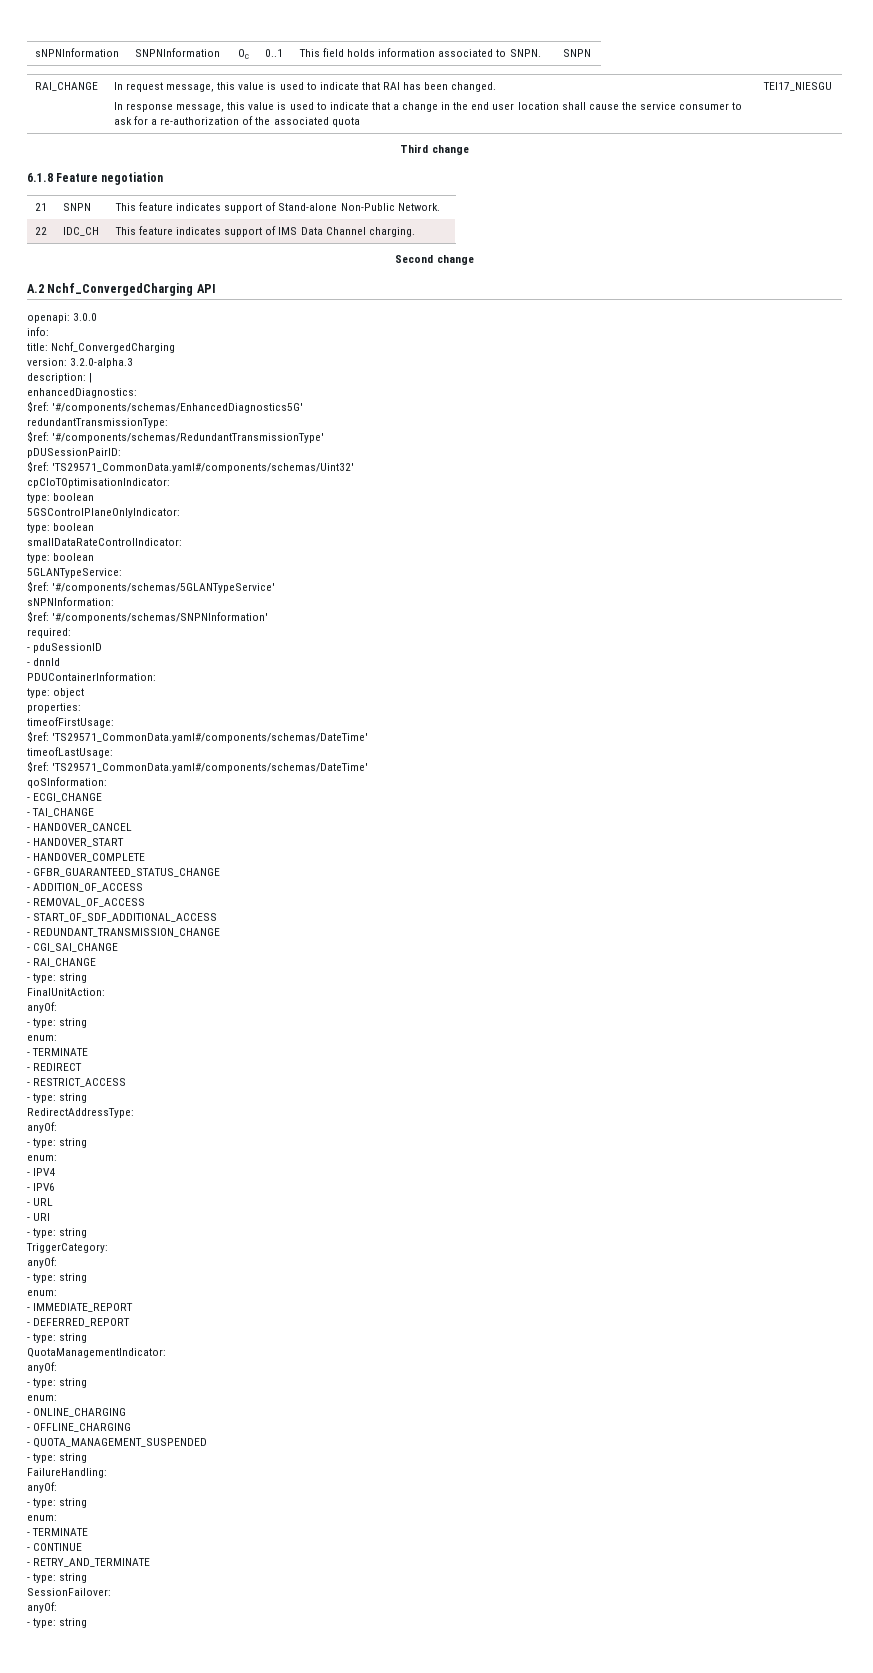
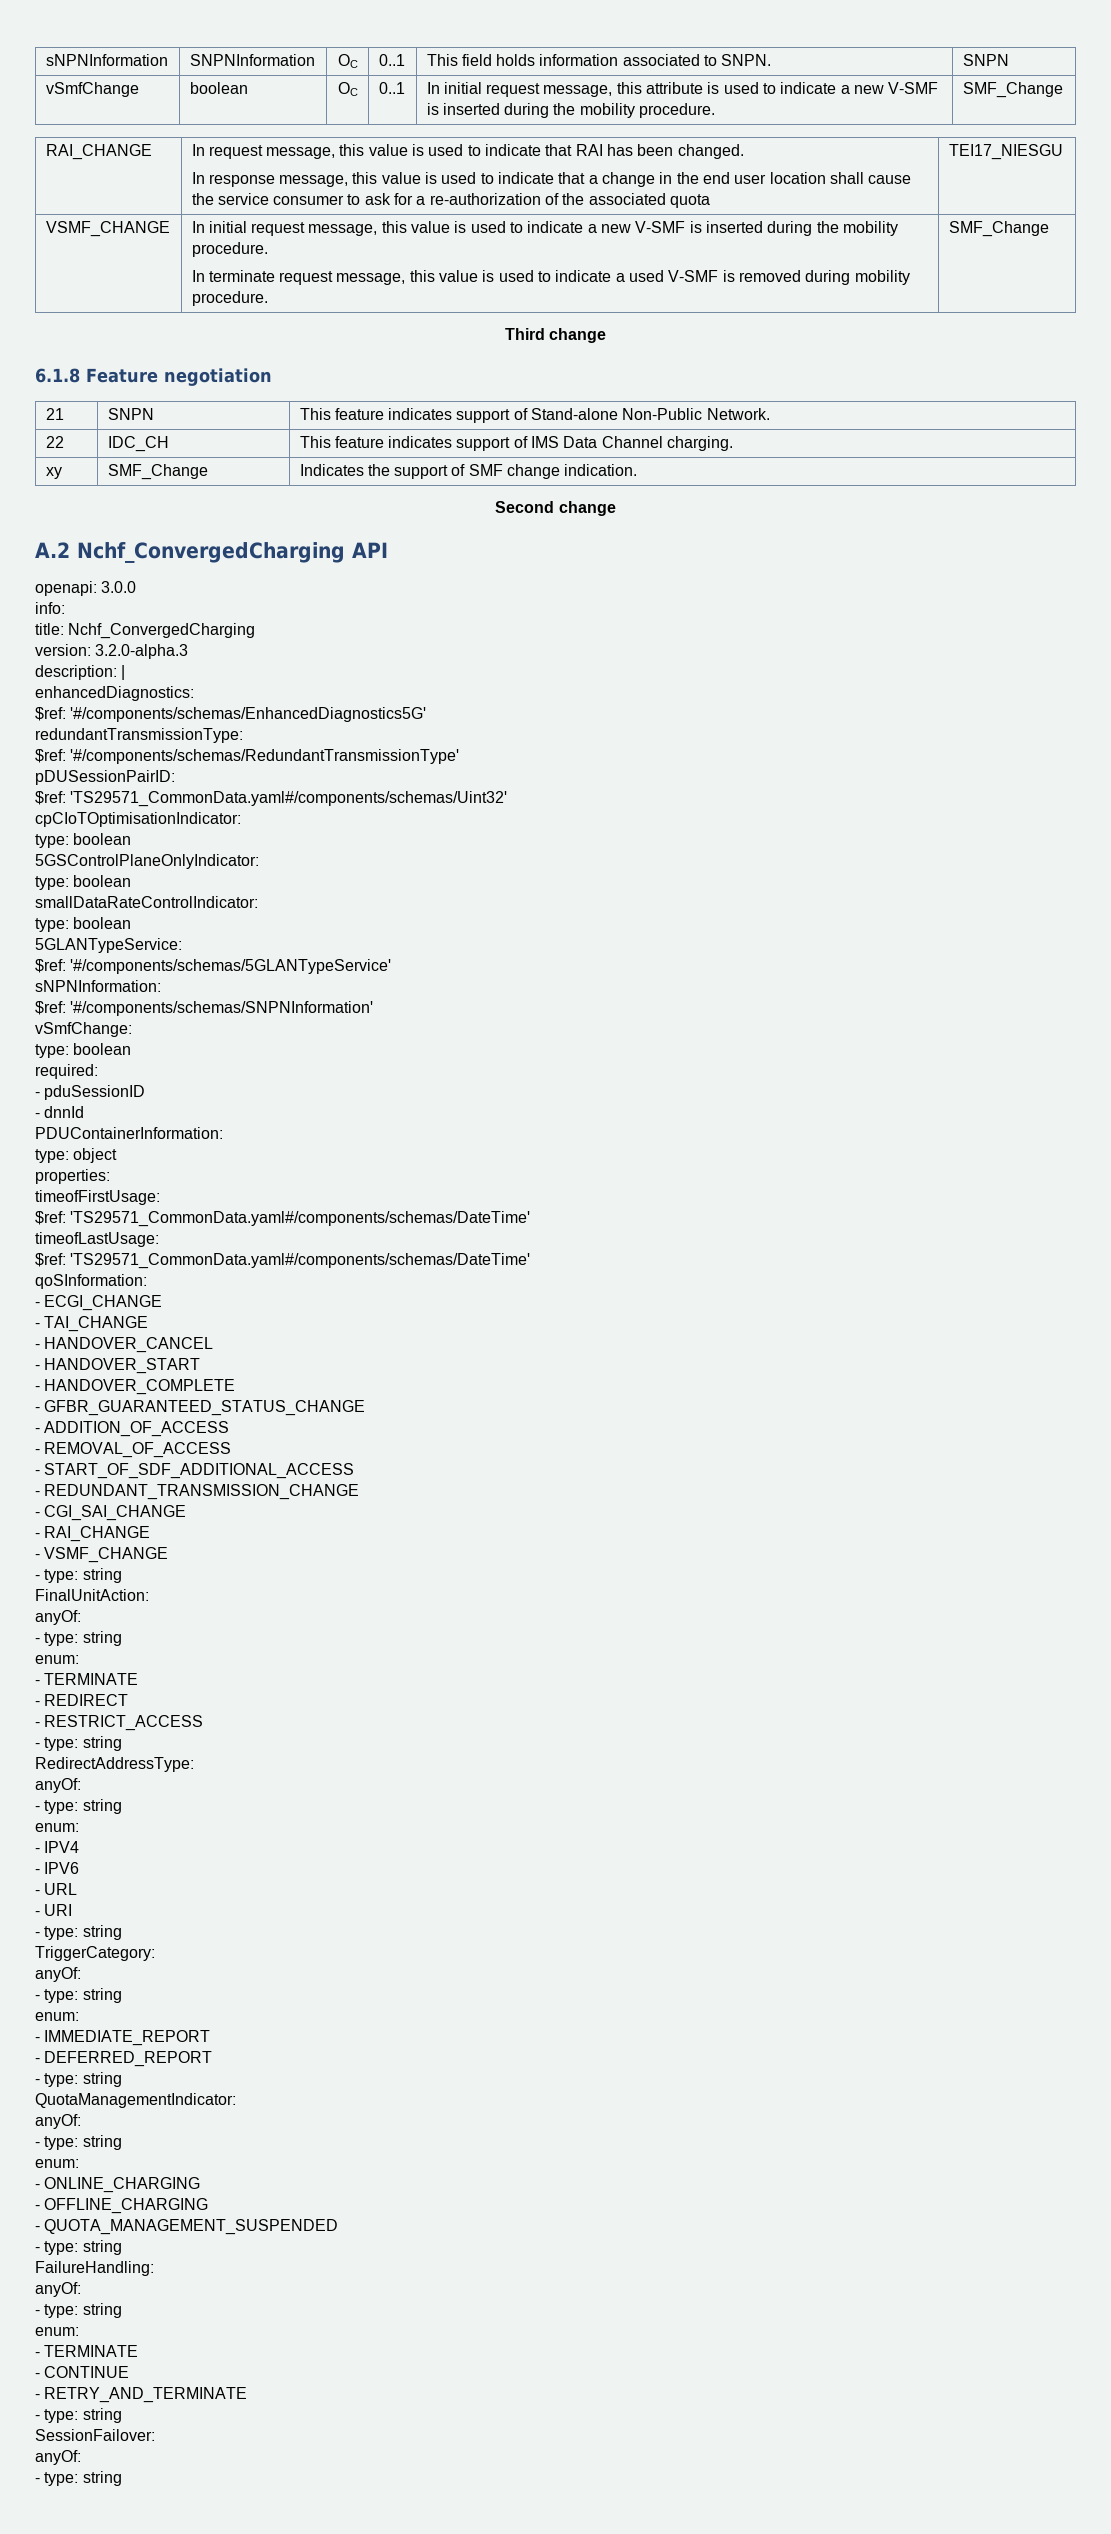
(591, 53) none -> [45,82,139,97] [189,82,248,94] [337,82,358,96] [378,82,405,94] [426,82,939,97] [426,103,716,118] [962,82,1063,98] // vSmfChange | boolean | OC | 0..1 | In initial request message, this attribute is used to indicate a new V-SMF is inserted during the mobility procedure. | SMF_Change
(832, 86) none -> [45,221,170,237] [191,221,898,236] [191,242,268,257] [191,270,910,285] [191,291,268,306] [948,221,1049,237] // VSMF_CHANGE | In initial request message, this value is used to indicate a new V-SMF is inserted during the mobility procedure. // In terminate request message, this value is used to indicate a used V-SMF is removed during mobility procedure. | SMF_Change
(415, 232) none -> [45,467,62,479] [107,464,208,480] [299,464,638,479] // xy | SMF_Change | Indicates the support of SMF change indication.
(269, 617) none -> [35,1022,132,1037] [35,1043,132,1058] // vSmfChange: // type: boolean
(97, 962) none -> [35,1547,169,1563] // - VSMF_CHANGE

